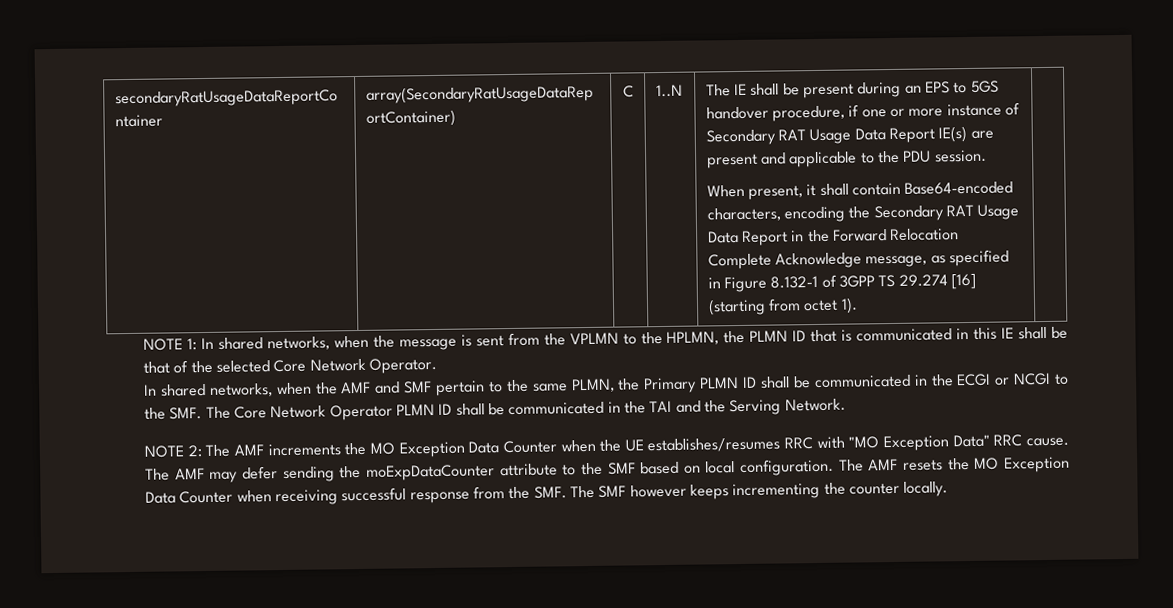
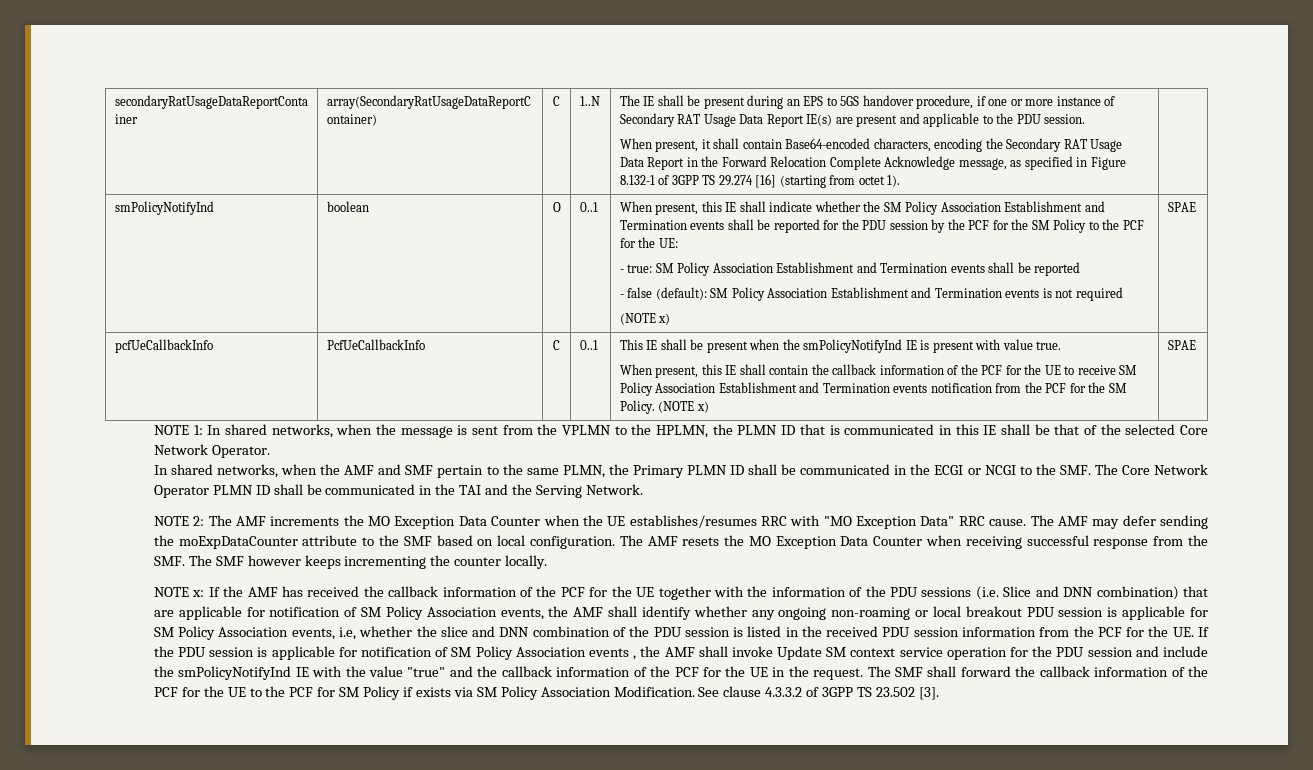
(858, 305) none -> [114,201,214,215] [326,201,369,212] [552,202,561,212] [579,202,598,212] [619,201,1105,215] [619,219,1144,233] [619,237,678,248] [619,262,1081,276] [619,287,1123,301] [619,313,671,325] [1167,202,1196,212] [114,339,213,353] [326,339,425,350] [553,340,560,350] [579,340,598,350] [619,339,1062,353] [619,364,1138,378] [619,382,1127,396] [619,400,709,414] [1167,340,1196,350] // smPolicyNotifyInd | boolean | O | 0..1 | When present, this IE shall indicate whether the SM Policy Association Establishment and Termination events shall be reported for the PDU session by the PCF for the SM Policy to the PCF for the UE: // - true: SM Policy Association Establishment and Termination events shall be reported // - false (default): SM Policy Association Establishment and Termination events is not required // (NOTE x) | SPAE // pcfUeCallbackInfo | PcfUeCallbackInfo | C | 0..1 | This IE shall be present when the smPolicyNotifyInd IE is present with value true. // When present, this IE shall contain the callback information of the PCF for the UE to receive SM Policy Association Establishment and Termination events notification from the PCF for the SM Policy. (NOTE x) | SPAE
(949, 489) none -> [153,586,1208,600] [153,606,1209,620] [153,626,1209,640] [153,646,1208,660] [153,666,1209,680] [153,686,939,700] // NOTE x: If the AMF has received the callback information of the PCF for the UE together with the information of the PDU sessions (i.e. Slice and DNN combination) that are applicable for notification of SM Policy Association events, the AMF shall identify whether any ongoing non-roaming or local breakout PDU session is applicable for SM Policy Association events, i.e, whether the slice and DNN combination of the PDU session is listed in the received PDU session information from the PCF for the UE. If the PDU session is applicable for notification of SM Policy Association events , the AMF shall invoke Update SM context service operation for the PDU session and include the smPolicyNotifyInd IE with the value "true" and the callback information of the PCF for the UE in the request. The SMF shall forward the callback information of the PCF for the UE to the PCF for SM Policy if exists via SM Policy Association Modification. See clause 4.3.3.2 of 3GPP TS 23.502 [3].

